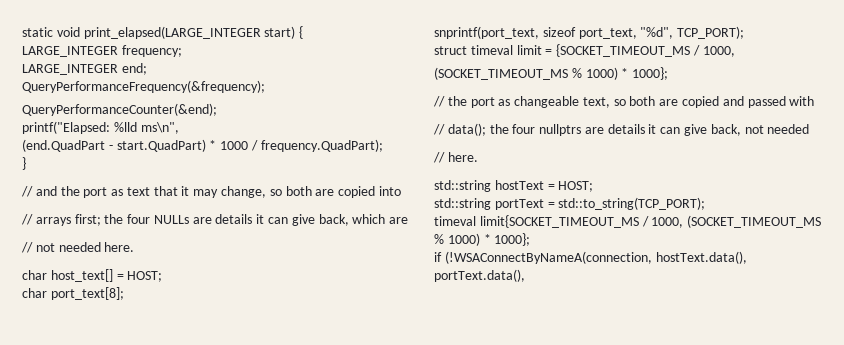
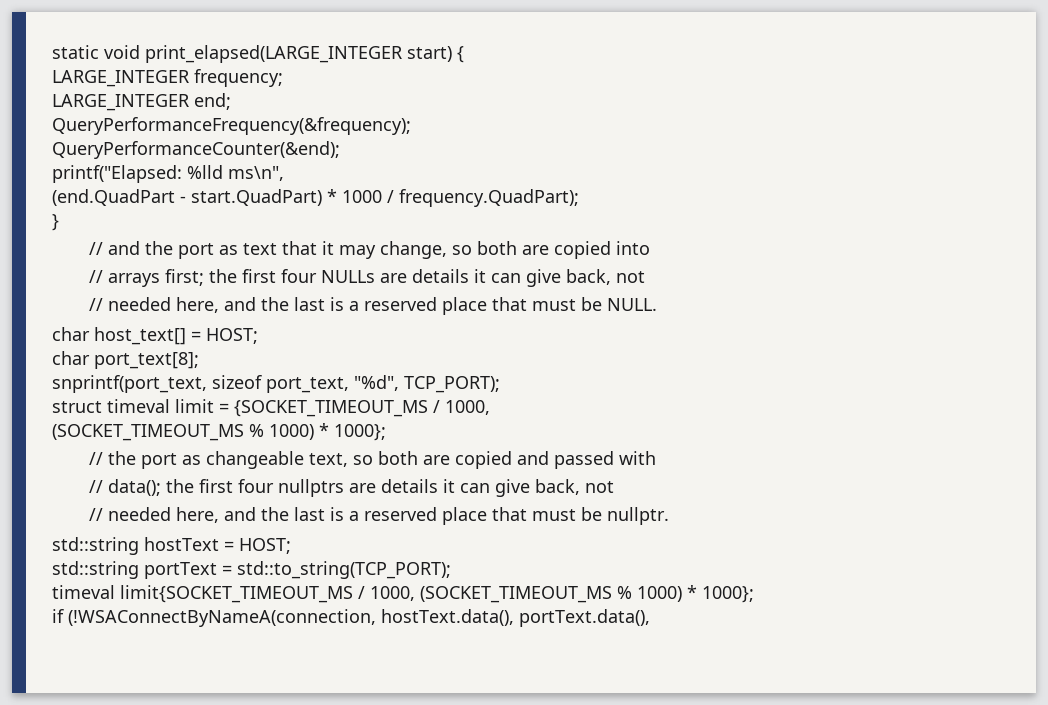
(124, 219) none -> [241,269,276,283] first
[352,214,409,224] [21,242,135,253] which are // // not needed here. -> [615,271,645,283] [88,297,657,315] not // // needed here, and the last is a reserved place that must be NULL.
(509, 129) none -> [198,479,233,493] first
[767,124,810,134] [433,152,478,163] needed // // here. -> [88,507,669,525] // // needed here, and the last is a reserved place that must be nullptr.

